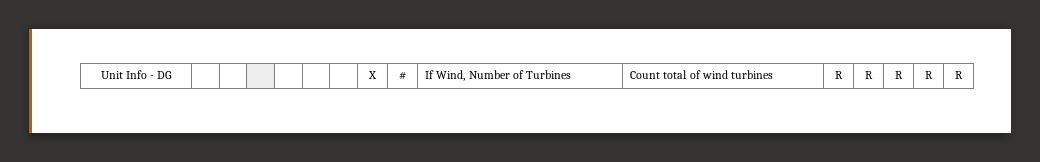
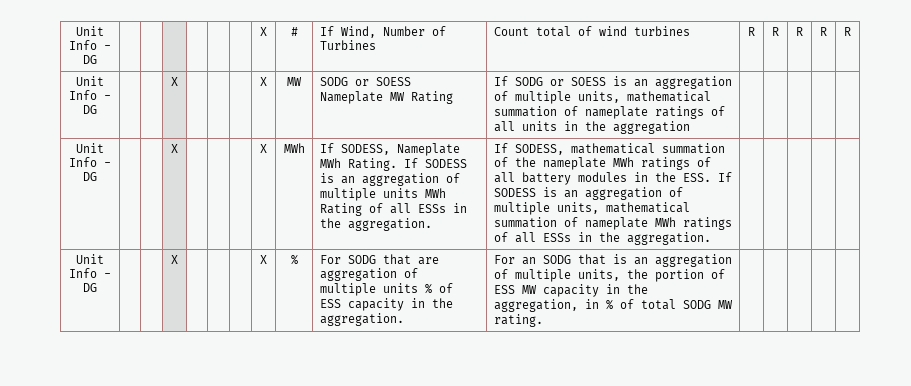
(963, 75) none -> [76,76,104,86] [69,90,111,100] [83,105,97,114] [171,77,178,86] [260,77,267,86] [287,77,302,86] [319,77,411,86] [319,91,453,104] [493,76,732,89] [493,91,711,104] [493,106,725,119] [493,121,690,134] [76,143,104,153] [69,157,111,167] [83,172,97,181] [171,144,178,153] [260,144,267,153] [283,143,305,153] [319,143,460,156] [319,158,467,171] [319,173,460,186] [319,188,446,201] [319,203,467,216] [319,218,432,231] [493,143,725,155] [493,157,711,170] [493,172,732,185] [493,187,683,200] [493,202,690,215] [493,217,732,230] [493,232,711,245] [76,254,104,264] [69,268,111,278] [83,283,97,292] [171,255,178,264] [260,255,267,264] [290,255,298,265] [319,254,439,265] [319,268,418,281] [319,283,453,296] [319,298,453,311] [319,313,404,326] [493,254,732,267] [493,269,725,282] [493,284,648,297] [493,299,733,312] [493,314,543,327] // Unit Info - DG | | | X | | | | X | MW | SODG or SOESS Nameplate MW Rating | If SODG or SOESS is an aggregation of multiple units, mathematical summation of nameplate ratings of all units in the aggregation | | | | | // Unit Info - DG | | | X | | | | X | MWh | If SODESS, Nameplate MWh Rating. If SODESS is an aggregation of multiple units MWh Rating of all ESSs in the aggregation. | If SODESS, mathematical summation of the nameplate MWh ratings of all battery modules in the ESS. If SODESS is an aggregation of multiple units, mathematical summation of nameplate MWh ratings of all ESSs in the aggregation. | | | | | // Unit Info - DG | | | X | | | | X | % | For SODG that are aggregation of multiple units % of ESS capacity in the aggregation. | For an SODG that is an aggregation of multiple units, the portion of ESS MW capacity in the aggregation, in % of total SODG MW rating. | | | | |

